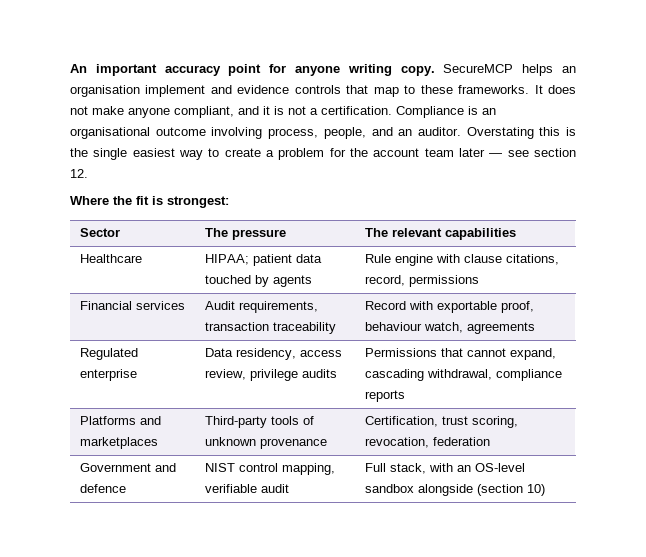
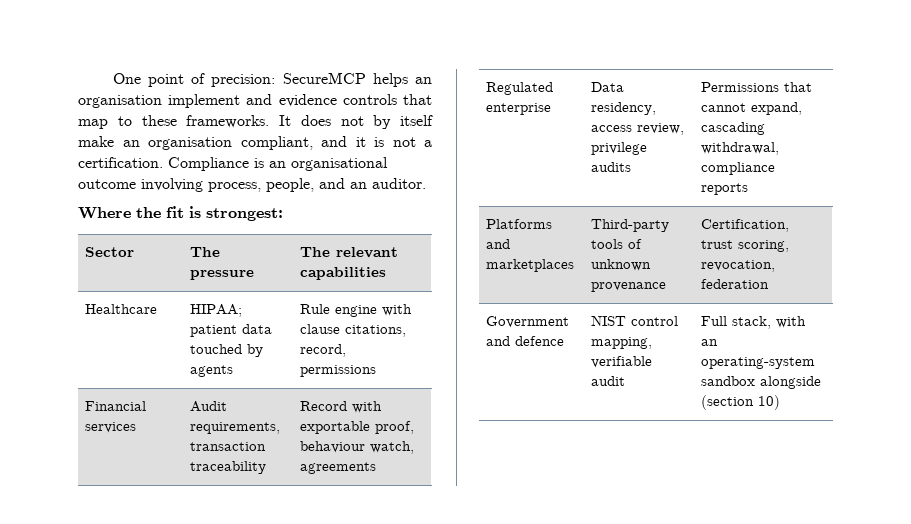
[70,64,435,76] An important accuracy point for anyone writing copy. -> [112,73,276,87] One point of precision:
[92,106,170,118] make anyone -> [373,115,433,129] [78,136,232,150] by itself make an organisation
[466,127,576,139] [70,148,576,160] [70,169,88,178] Overstating this is the single easiest way to create a problem for the account team later — see section 12. -> (426, 183) none
[475,463,526,472] OS-level -> [701,357,816,369] operating-system

